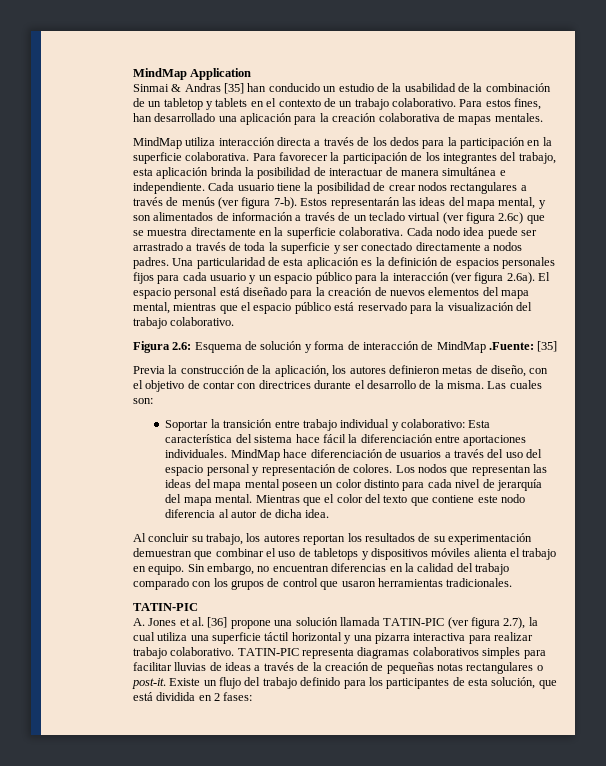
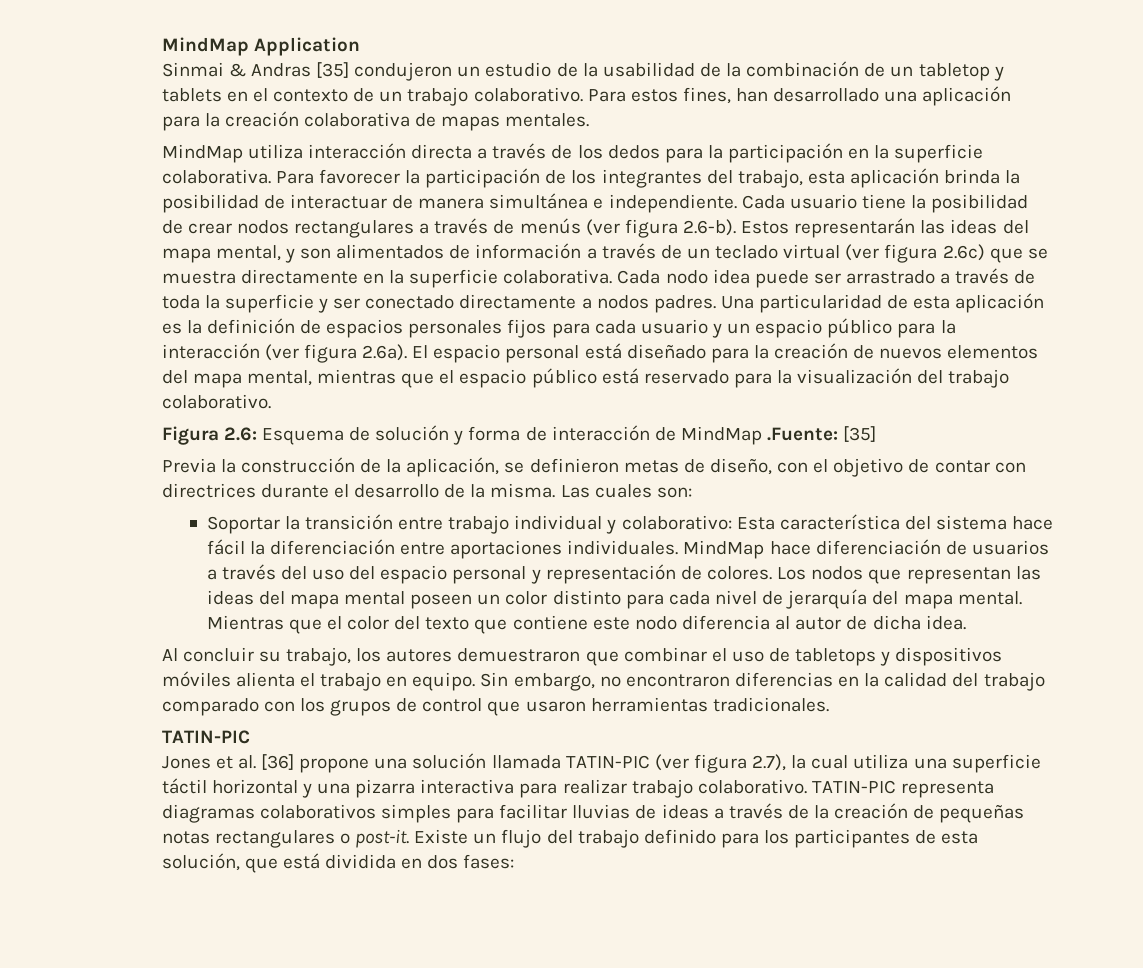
[247,83,320,92] han conducido -> [354,62,453,81] condujeron
[273,197,297,209] 7-b). -> [682,219,736,236] 2.6-b).
[332,365,386,374] los autores -> [504,462,525,473] se
[303,533,533,545] [132,548,192,557] reportan los resultados de su experimentación demuestran -> [457,648,581,662] demuestraron
[272,564,329,572] encuentran -> [625,674,730,687] encontraron
[132,618,145,626] A. -> (250, 737) none
[214,693,221,701] 2 -> [427,855,459,869] dos

